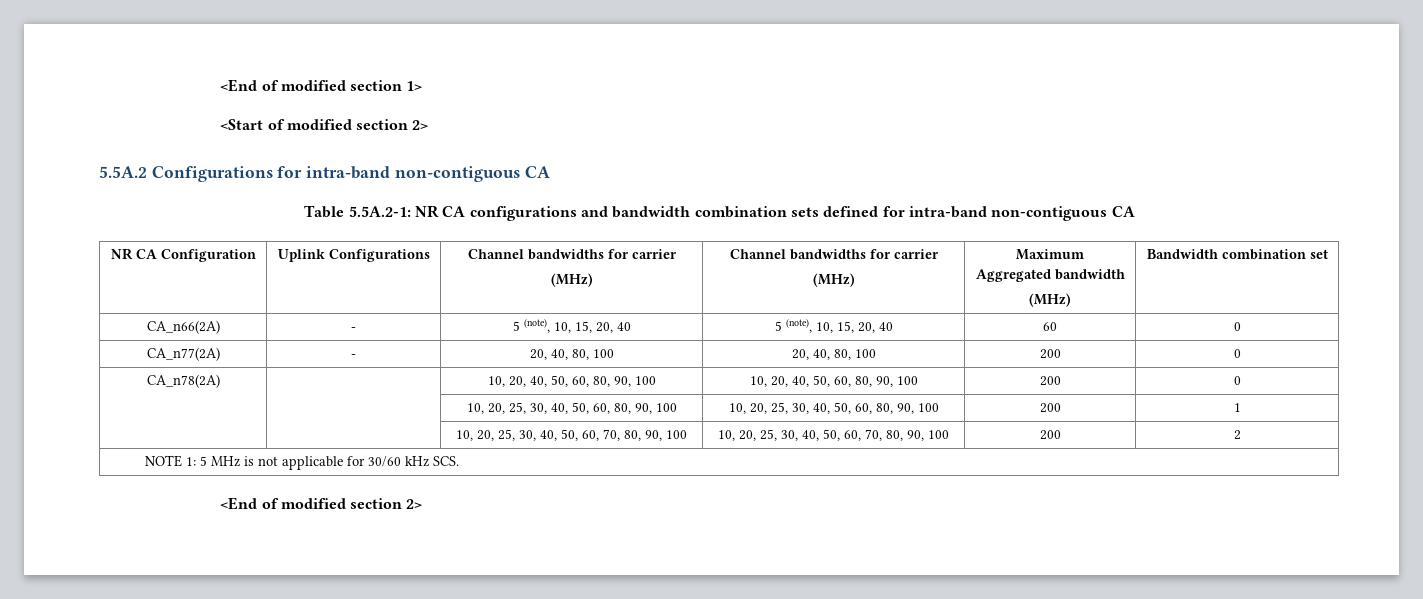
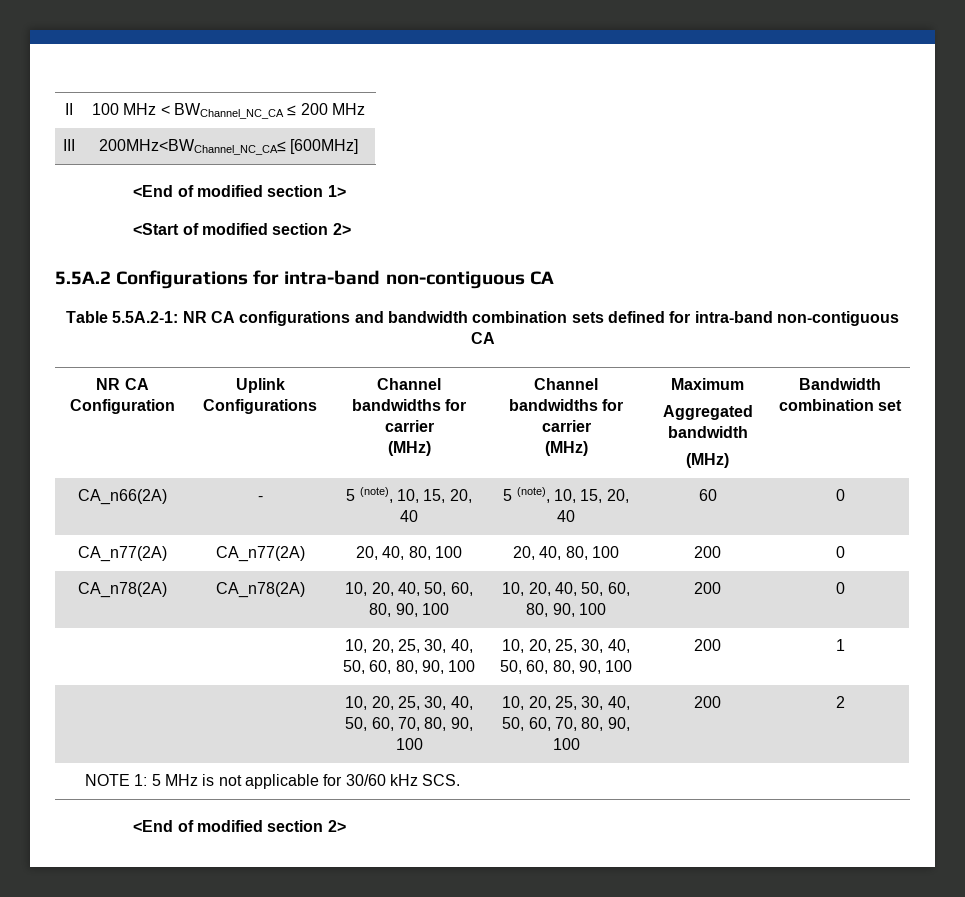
(220, 85) none -> [64,103,73,115] [92,103,365,119] [62,139,75,151] [98,139,359,155] II | 100 MHz < BWChannel_NC_CA ≤ 200 MHz // III | 200MHz<BWChannel_NC_CA≤ [600MHz] //
[351,354,356,358] - -> [215,546,305,562] CA_n77(2A)
(220, 381) none -> [215,582,305,598] CA_n78(2A)

